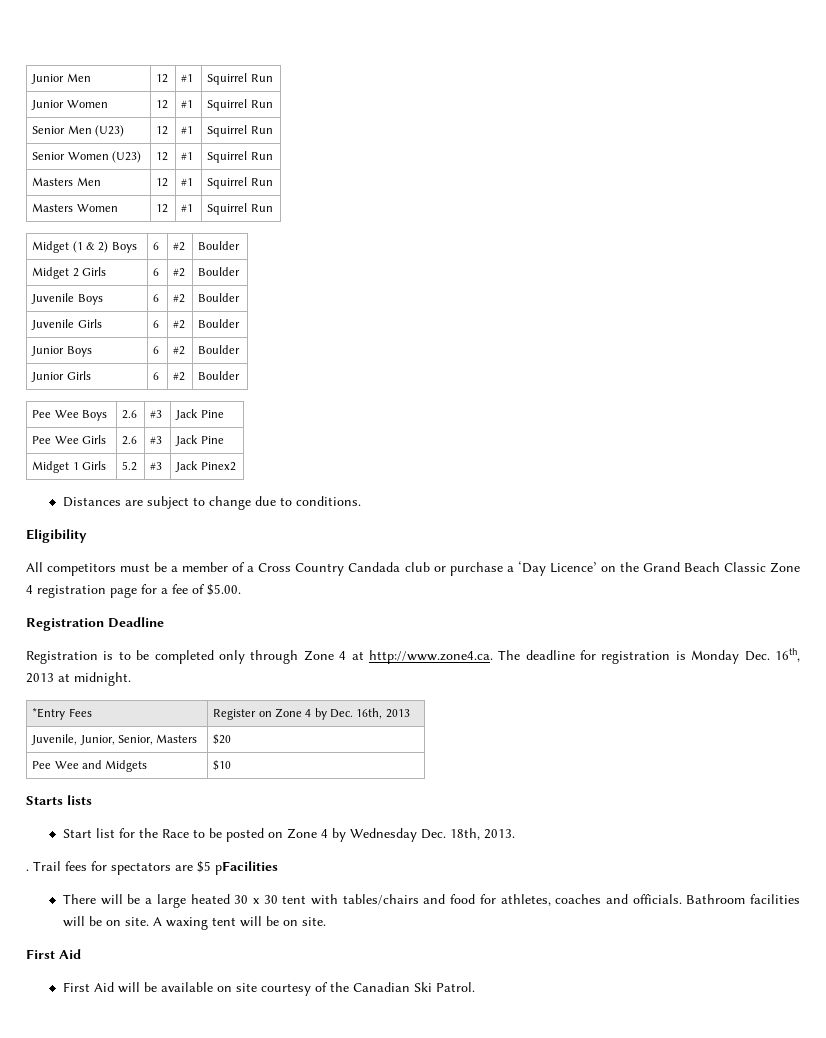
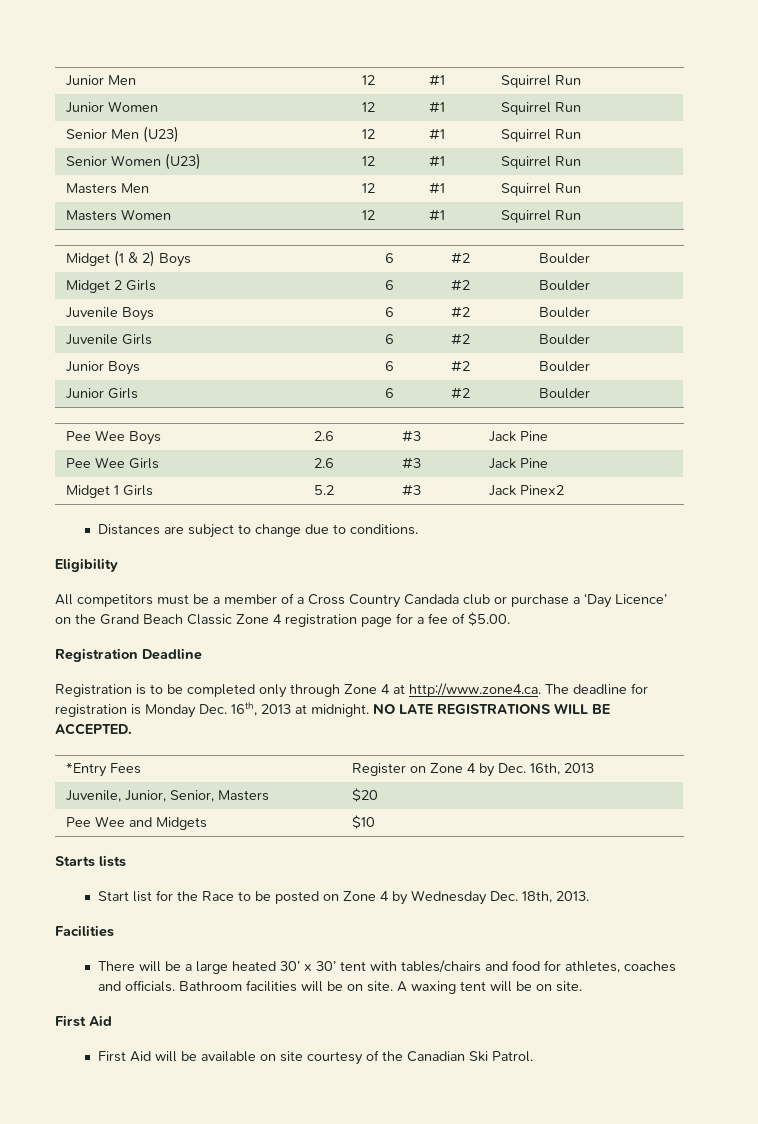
(131, 679) none -> [373,703,610,714] [55,723,132,735] NO LATE REGISTRATIONS WILL BE ACCEPTED.
[26,861,278,875] . Trail fees for spectators are $5 pFacilities -> [55,925,114,937] Facilities
[234,895,278,904] 30 x 30 -> [280,961,337,971] 30’ x 30’

